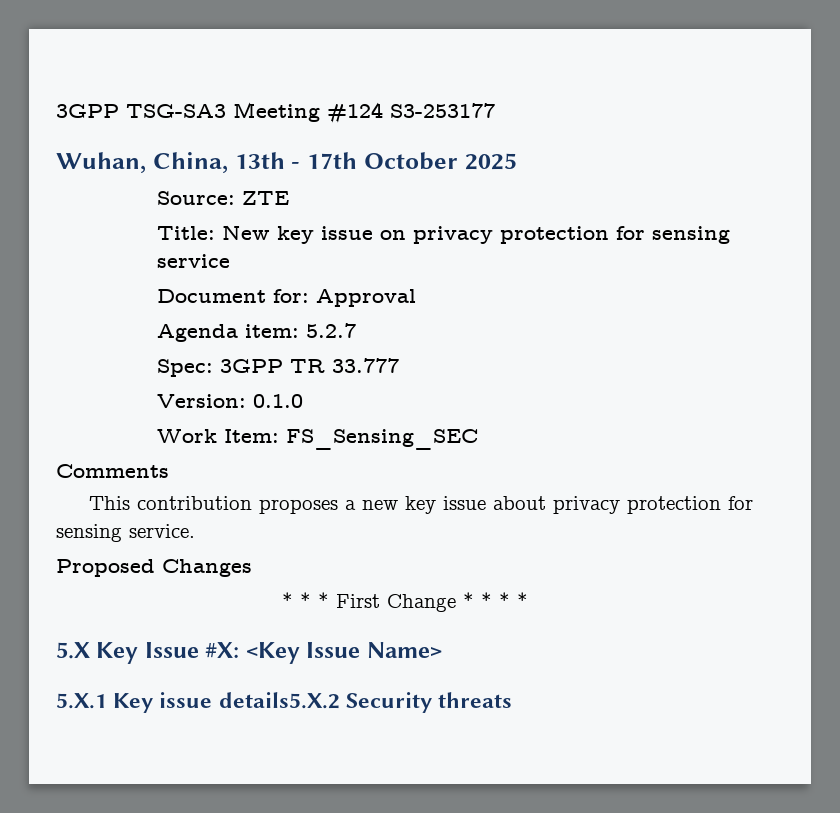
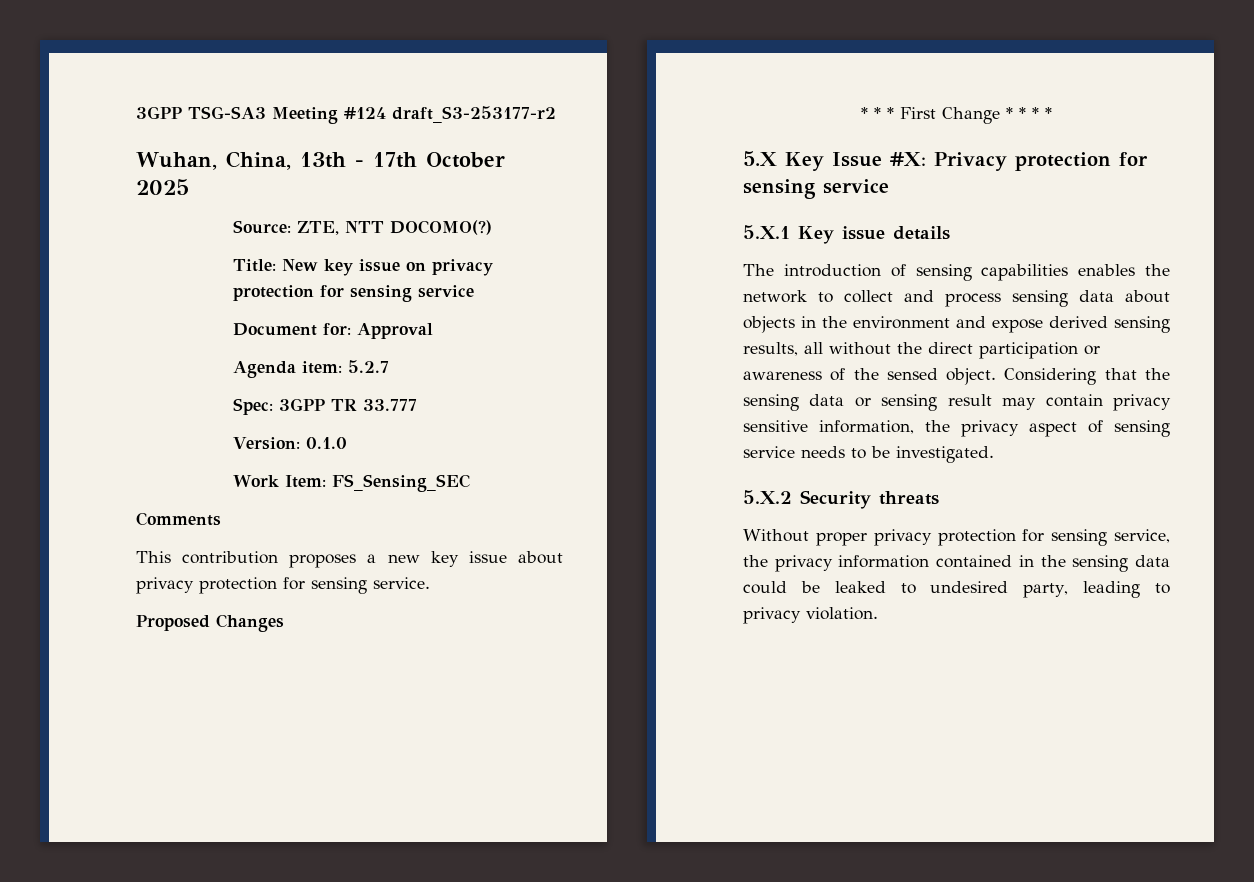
[390,103,495,118] S3-253177 -> [392,106,556,123] draft_S3-253177-r2
[241,191,289,205] ZTE -> [297,220,493,235] ZTE, NTT DOCOMO(?)
[245,642,442,664] [56,692,513,713] <Key Issue Name> // 5.X.1 Key issue details5.X.2 Security threats -> [934,152,1148,171] [743,179,889,199] [743,225,950,244] [743,264,1170,281] [743,290,1170,307] [743,316,1170,333] [743,342,1100,359] [743,368,1170,385] [743,394,1171,411] [743,420,1170,437] [743,446,994,463] [743,490,939,509] [743,529,1170,546] [743,555,1170,572] [743,581,1170,598] [743,607,878,624] Privacy protection for sensing service // 5.X.1 Key issue details // The introduction of sensing capabilities enables the network to collect and process sensing data about objects in the environment and expose derived sensing results, all without the direct participation or awareness of the sensed object. Considering that the sensing data or sensing result may contain privacy sensitive information, the privacy aspect of sensing service needs to be investigated. // 5.X.2 Security threats // Without proper privacy protection for sensing service, the privacy information contained in the sensing data could be leaked to undesired party, leading to privacy violation.

